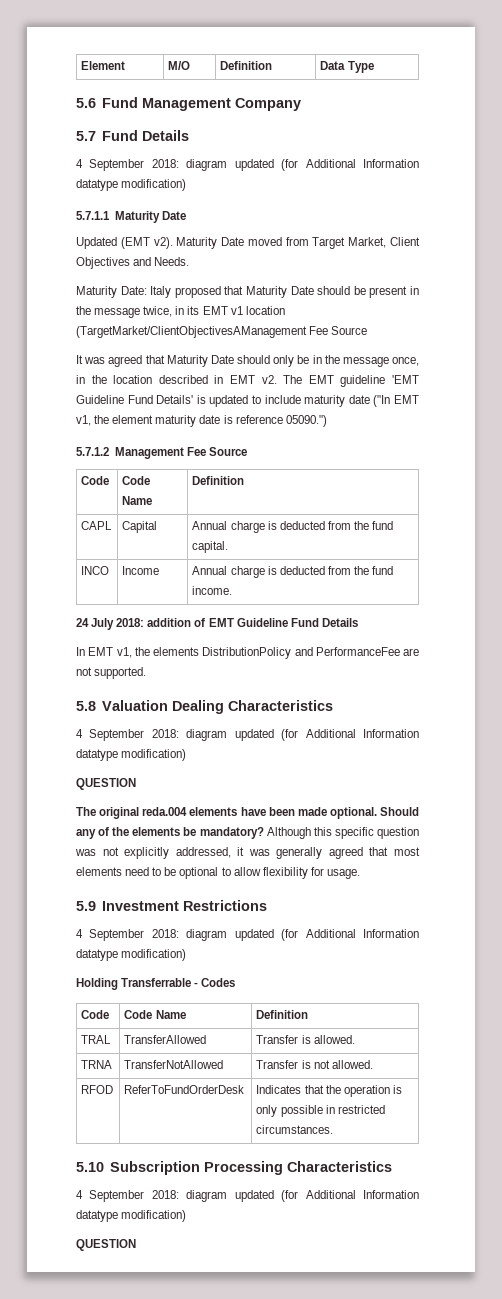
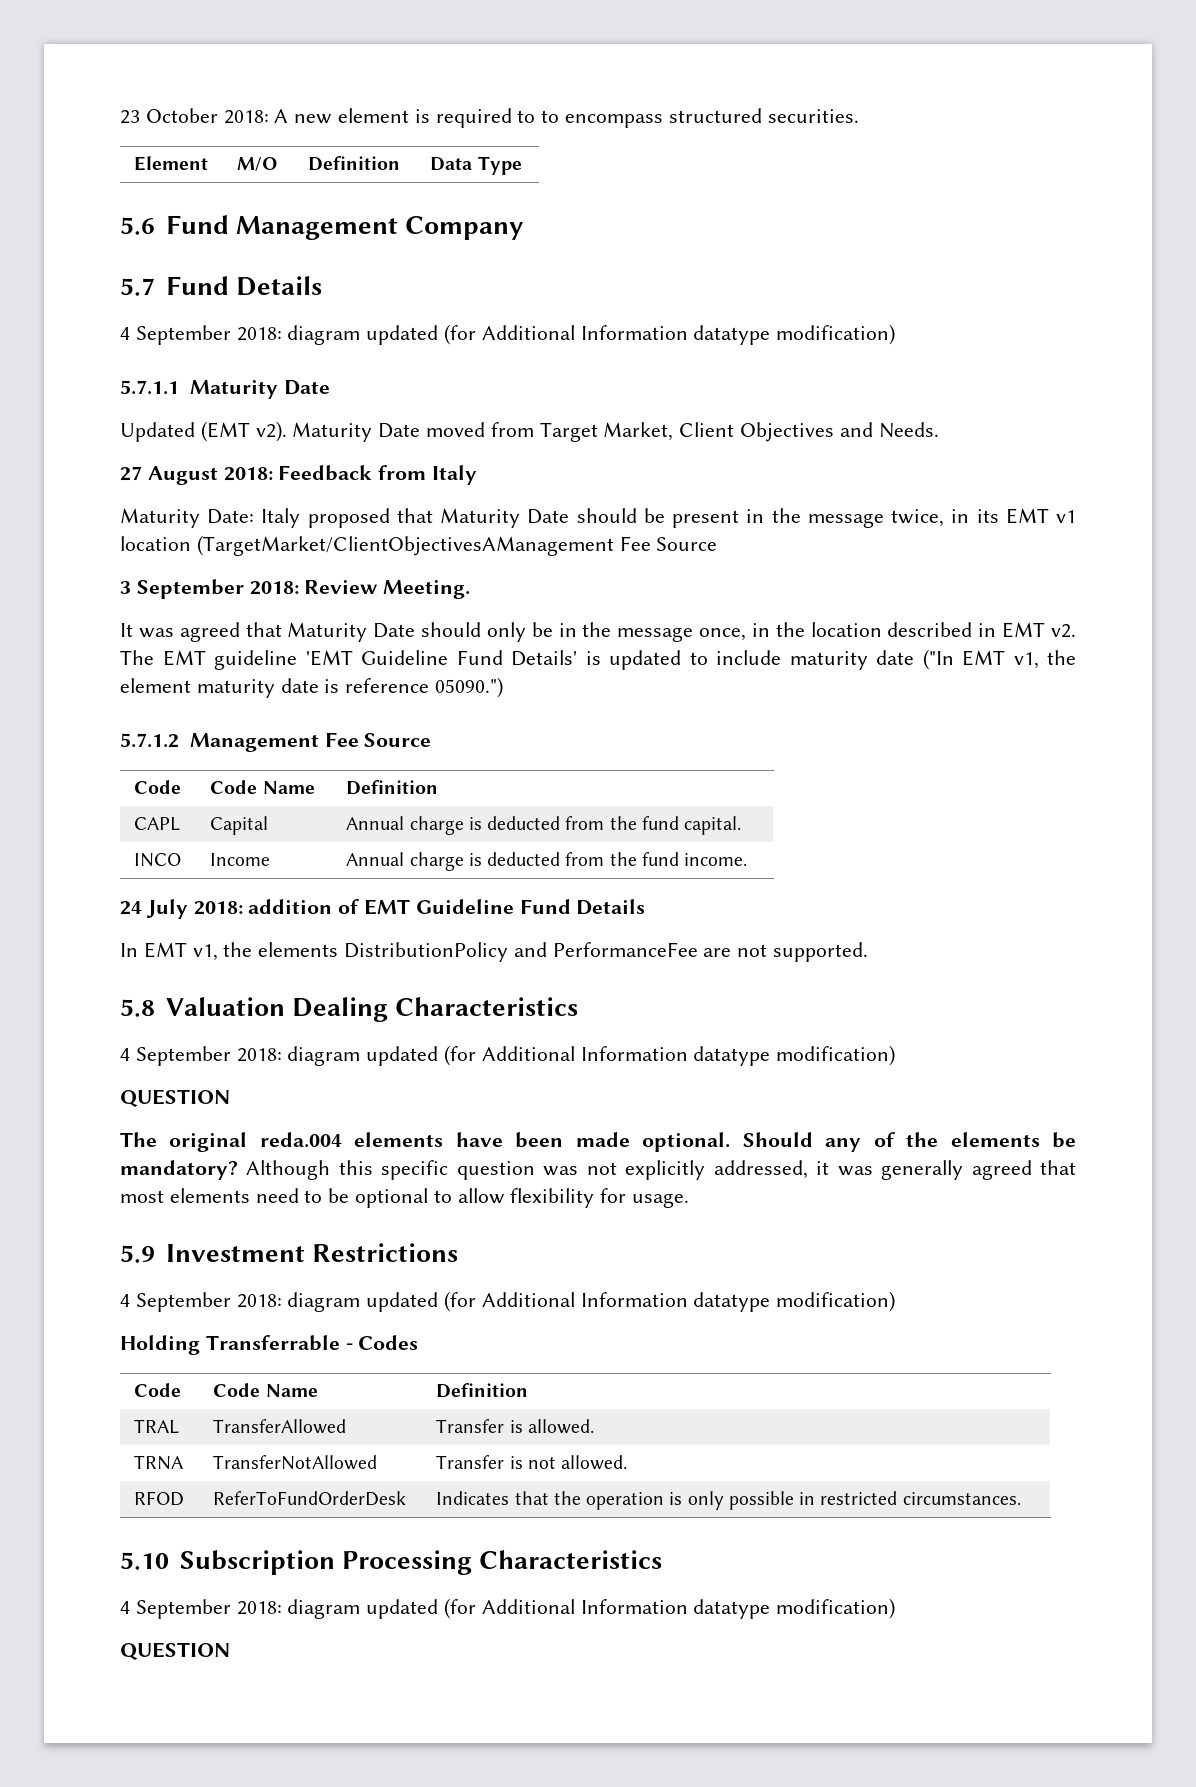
(81, 65) none -> [120,108,859,128] 23 October 2018: A new element is required to to encompass structured securities. //
(190, 261) none -> [120,465,478,485] // 27 August 2018: Feedback from Italy
(368, 330) none -> [120,579,471,599] // 3 September 2018: Review Meeting.

